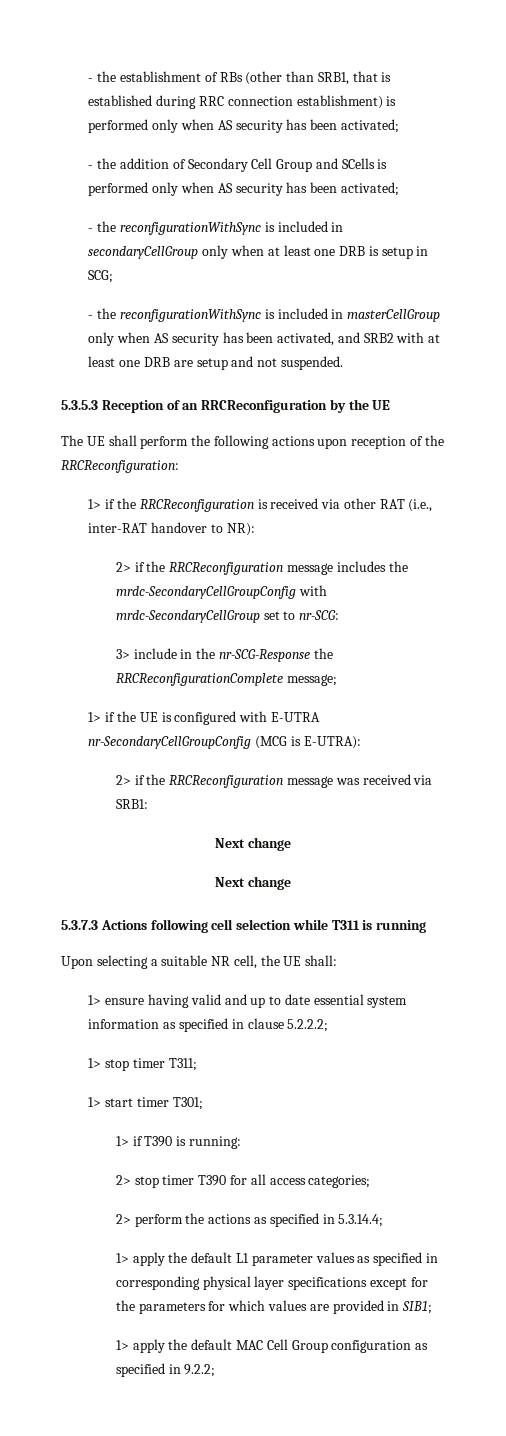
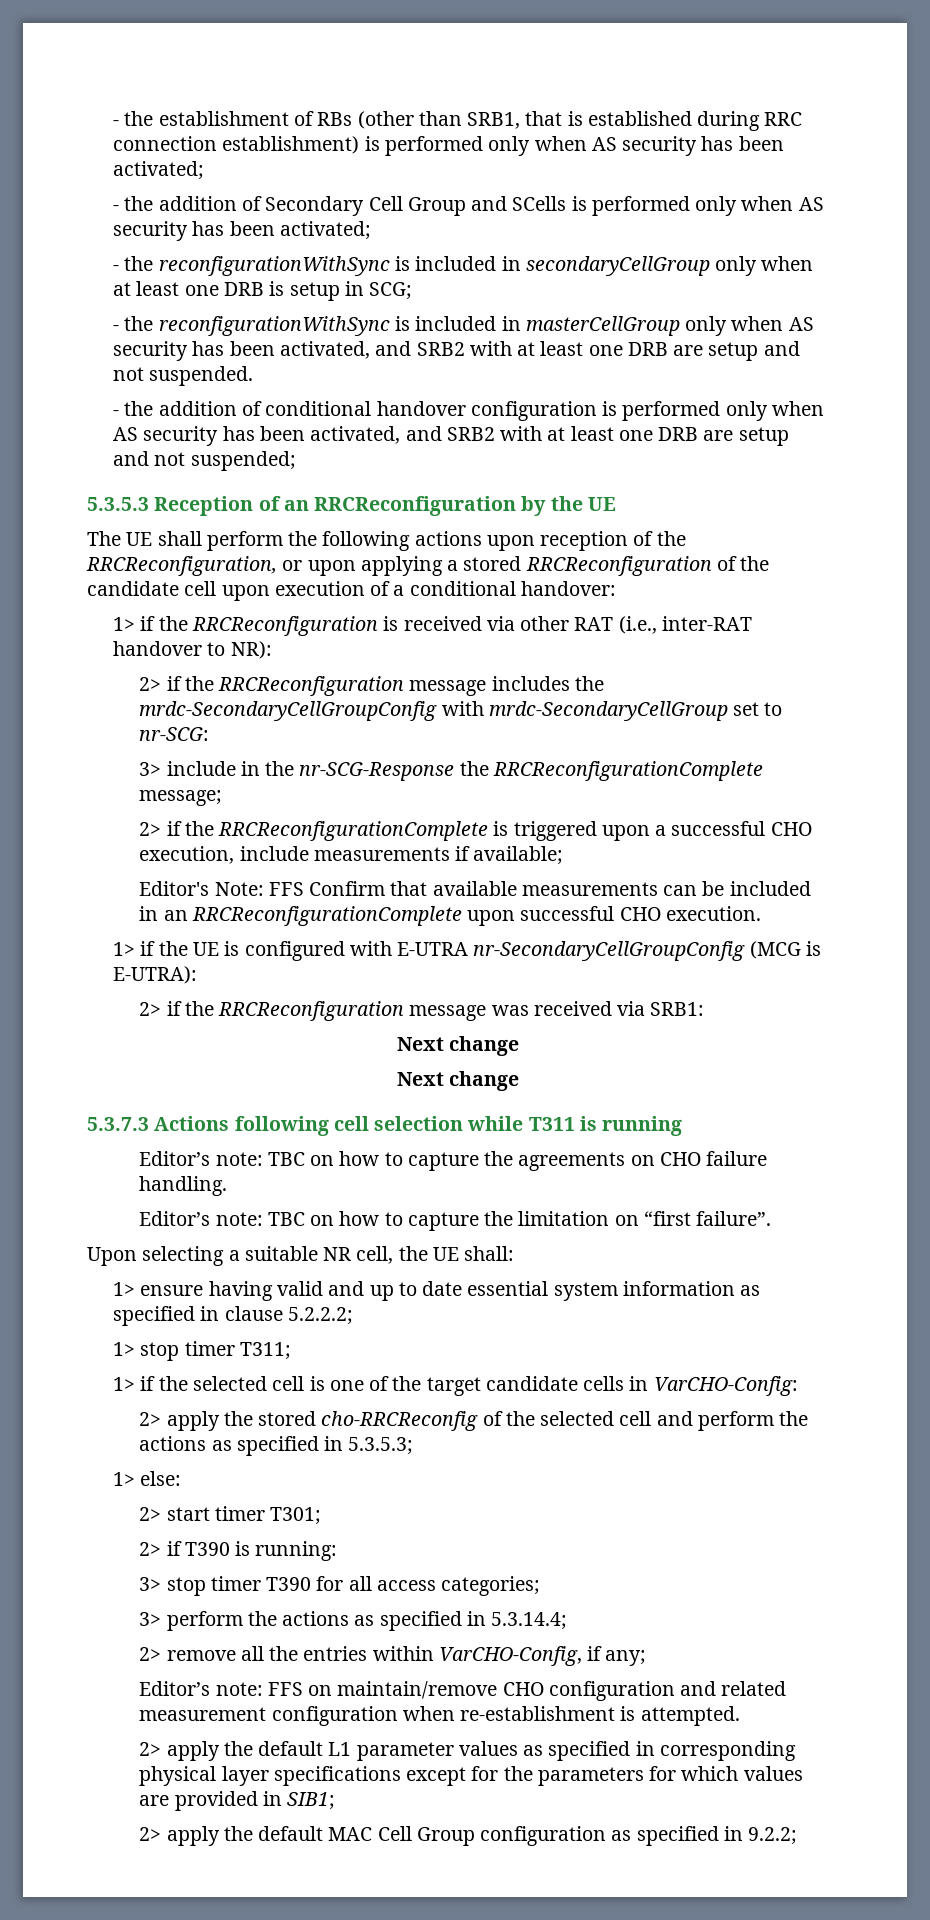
(343, 363) none -> [113,401,824,421] [113,426,789,446] [113,451,296,471] // - the addition of conditional handover configuration is performed only when AS security has been activated, and SRB2 with at least one DRB are setup and not suspended;
[61,460,179,473] RRCReconfiguration: -> [86,556,770,576] [87,581,616,601] RRCReconfiguration, or upon applying a stored RRCReconfiguration of the candidate cell upon execution of a conditional handover:
(337, 680) none -> [139,821,812,841] [139,846,564,865] [139,881,811,896] [139,906,761,926] // 2> if the RRCReconfigurationComplete is triggered upon a successful CHO execution, include measurements if available; // Editor's Note: FFS Confirm that available measurements can be included in an RRCReconfigurationComplete upon successful CHO execution.
(427, 926) none -> [139,1151,768,1171] [139,1176,228,1196] [139,1211,772,1231] // Editor’s note: TBC on how to capture the agreements on CHO failure handling. // Editor’s note: TBC on how to capture the limitation on “first failure”.
(102, 1102) none -> [140,1376,798,1396] [139,1411,809,1431] [139,1436,414,1456] [113,1471,182,1486] [139,1507,162,1521] if the selected cell is one of the target candidate cells in VarCHO-Config: // 2> apply the stored cho-RRCReconfig of the selected cell and perform the actions as specified in 5.3.5.3; // 1> else: // 2>
[115,1136,129,1146] 1> -> [139,1542,162,1556] 2>
[115,1175,131,1185] 2> -> [139,1577,162,1591] 3>
[115,1214,131,1224] 2> -> [139,1612,162,1626] 3>
[115,1253,129,1263] 1> -> [139,1646,647,1666] [139,1681,787,1701] [139,1706,740,1726] [139,1742,162,1756] 2> remove all the entries within VarCHO-Config, if any; // Editor’s note: FFS on maintain/remove CHO configuration and related measurement configuration when re-establishment is attempted. // 2>
[115,1340,129,1350] 1> -> [139,1827,162,1841] 2>

